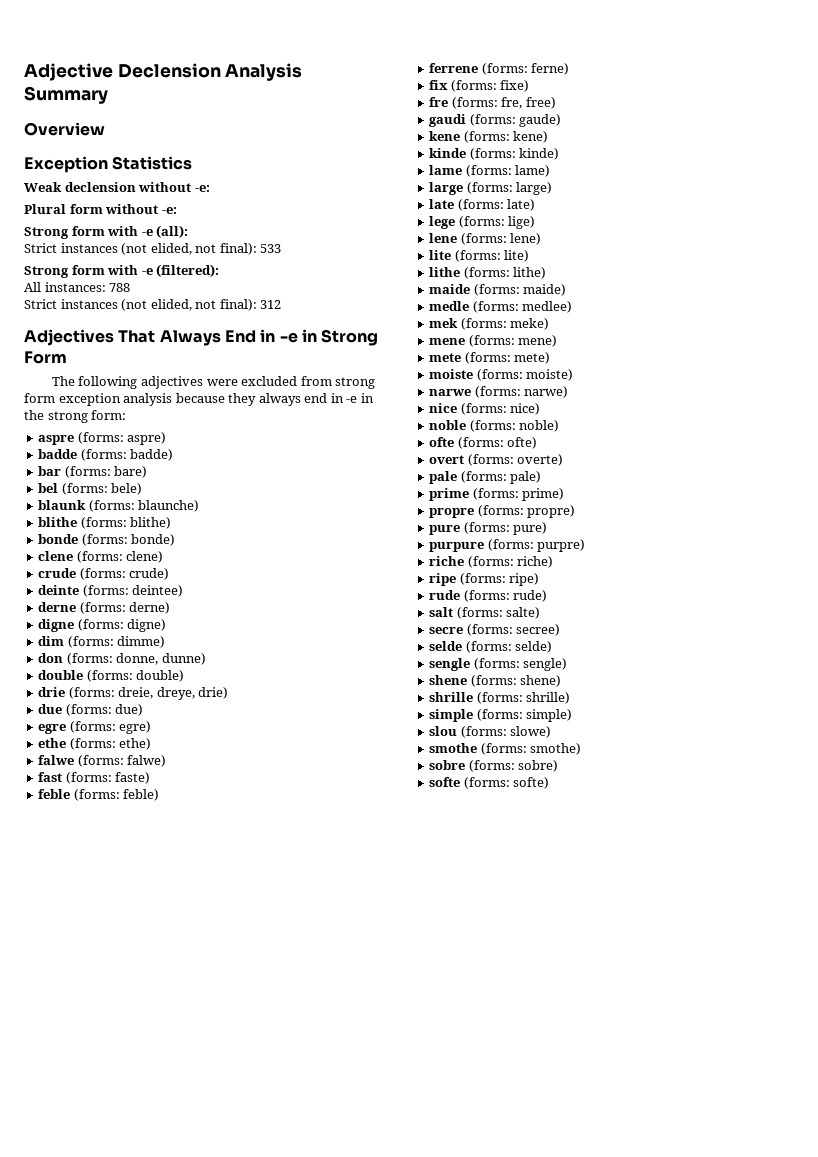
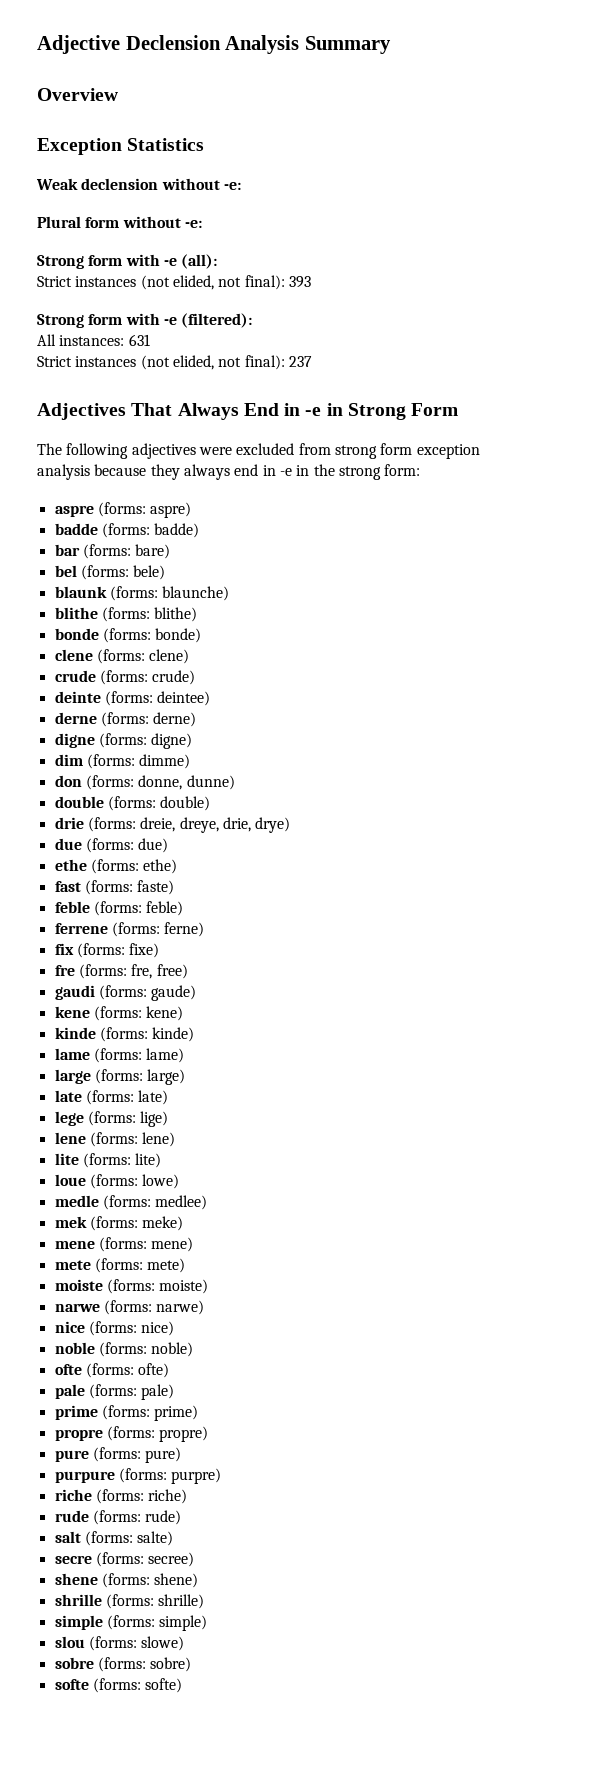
[260,244,282,253] 533 -> [288,276,311,288] 393
[109,283,131,292] [24,299,282,311] 788 // Strict instances (not elided, not final): 312 -> [128,334,150,346] [37,355,312,370] 631 // Strict instances (not elided, not final): 237
[198,687,229,699] drie) -> [222,817,291,833] drie, drye)
[38,721,152,734] // egre (forms: egre) -> (169, 845) none
[38,755,167,767] // falwe (forms: falwe) -> (178, 866) none
[429,267,547,279] [429,284,567,296] lithe (forms: lithe) // maide (forms: maide) -> [54,1174,180,1189] loue (forms: lowe)
[429,454,564,466] // overt (forms: overte) -> (170, 1370) none
[429,573,540,586] // ripe (forms: ripe) -> (188, 1496) none
[429,641,553,653] [429,658,568,671] // selde (forms: selde) // sengle (forms: sengle) -> (195, 1559) none
[429,743,582,755] // smothe (forms: smothe) -> (185, 1643) none

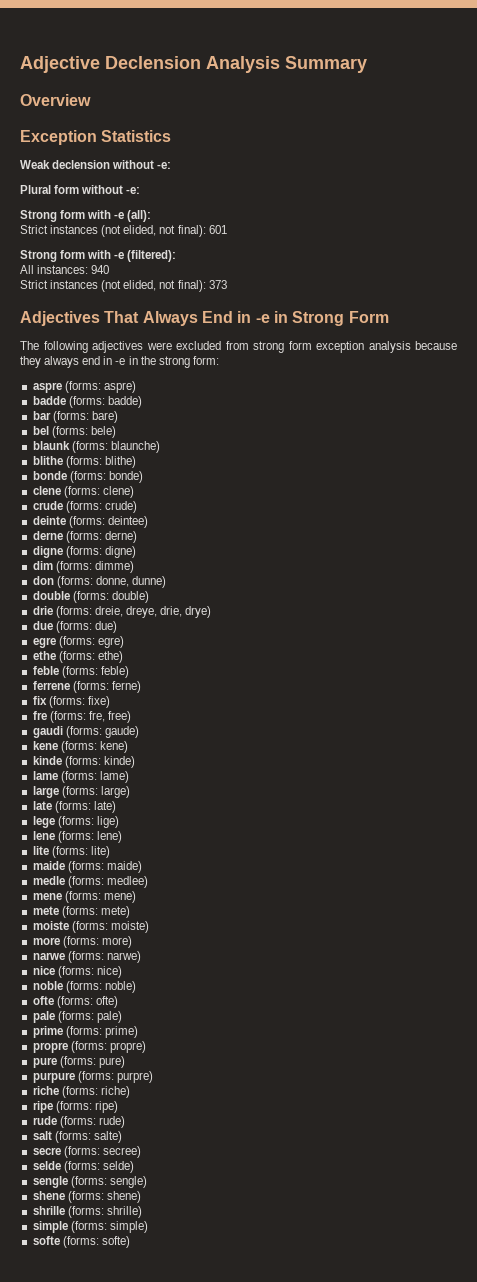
[288,276,311,288] 393 -> [208,225,227,234] 601
[128,334,150,346] [37,355,312,370] 631 // Strict instances (not elided, not final): 237 -> [91,265,110,274] [20,280,227,292] 940 // Strict instances (not elided, not final): 373
(169, 845) none -> [32,636,124,648] // egre (forms: egre)
[54,880,175,895] // fast (forms: faste) -> (123, 657) none
[54,1174,180,1189] loue (forms: lowe) -> [32,861,142,873] maide (forms: maide)
[54,1216,184,1231] // mek (forms: meke) -> (148, 882) none
(209, 1286) none -> [32,936,132,948] // more (forms: more)
(188, 1496) none -> [32,1101,118,1113] // ripe (forms: ripe)
(195, 1559) none -> [32,1161,134,1173] [32,1176,147,1188] // selde (forms: selde) // sengle (forms: sengle)
[54,1636,185,1651] [54,1657,192,1672] // slou (forms: slowe) // sobre (forms: sobre) -> (148, 1227) none

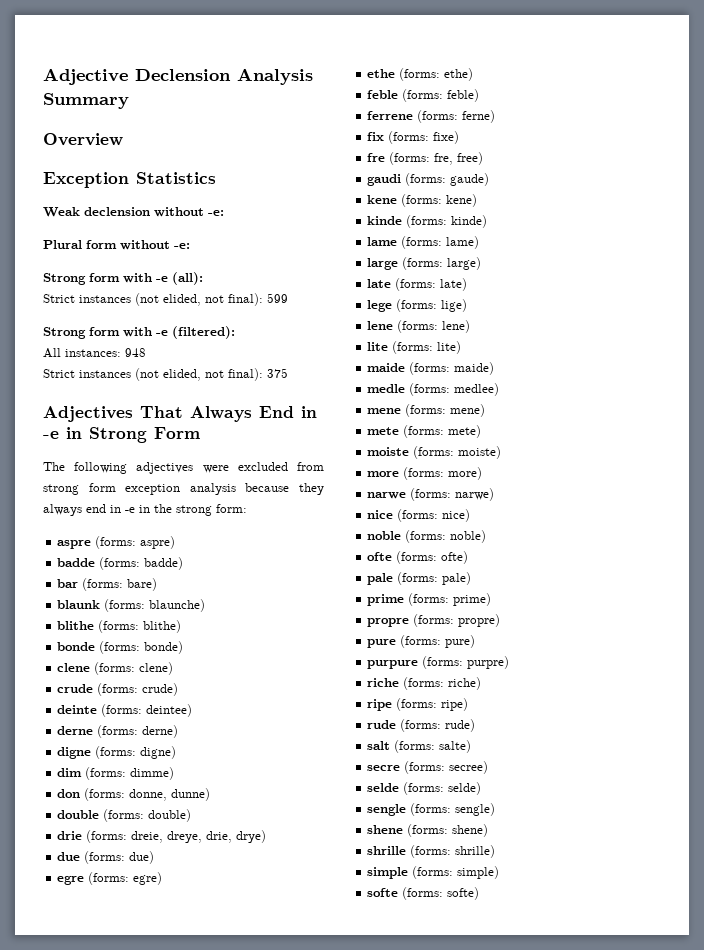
[208,225,227,234] 601 -> [267,293,288,303] 599
[91,265,110,274] [20,280,227,292] 940 // Strict instances (not elided, not final): 373 -> [125,348,146,357] [43,368,288,381] 948 // Strict instances (not elided, not final): 375
[32,426,116,438] // bel (forms: bele) -> (158, 584) none

